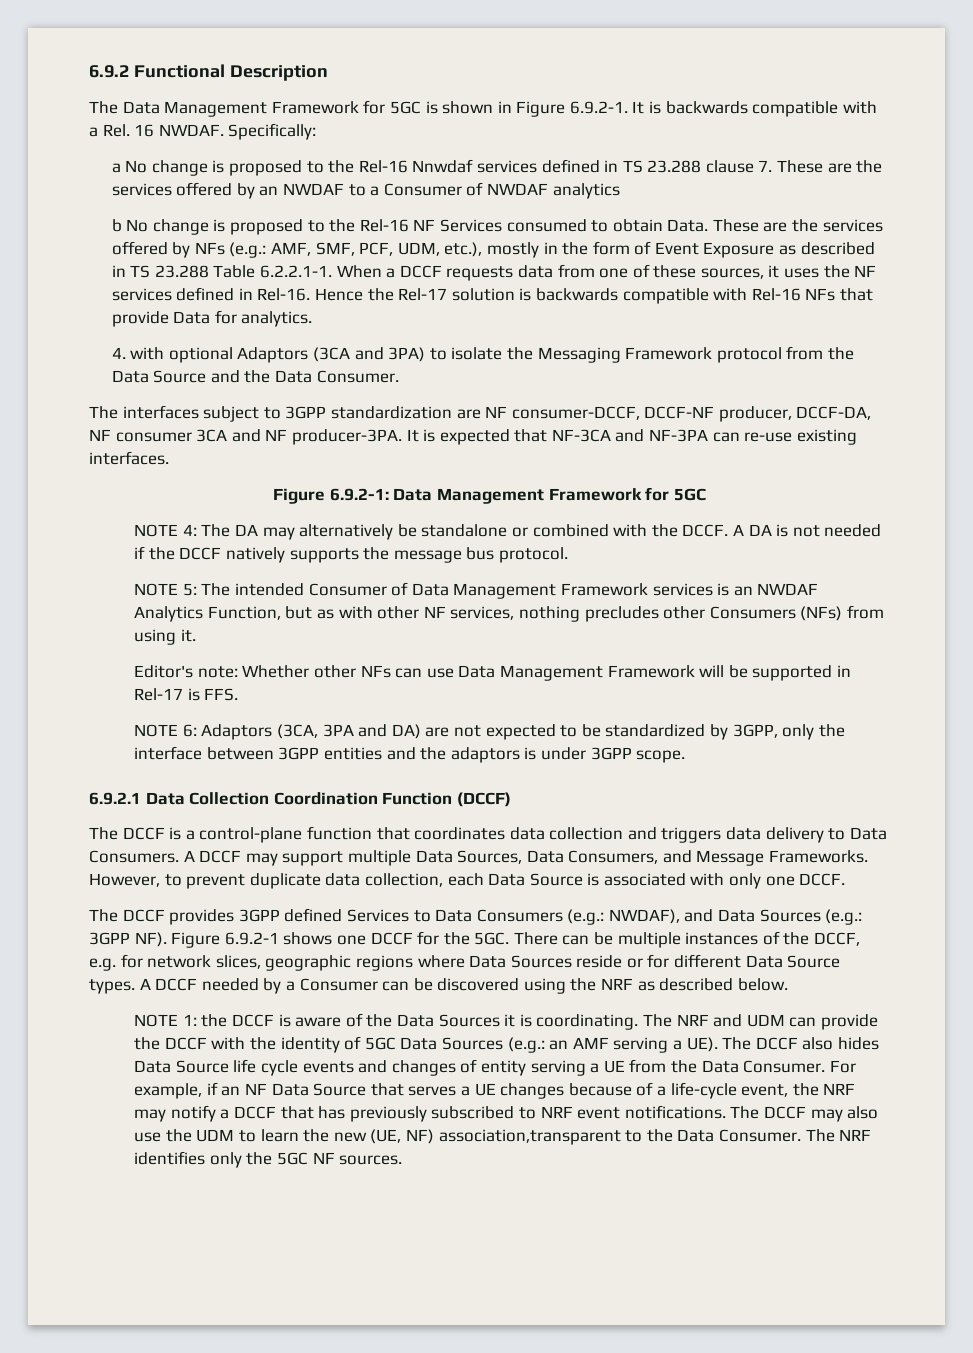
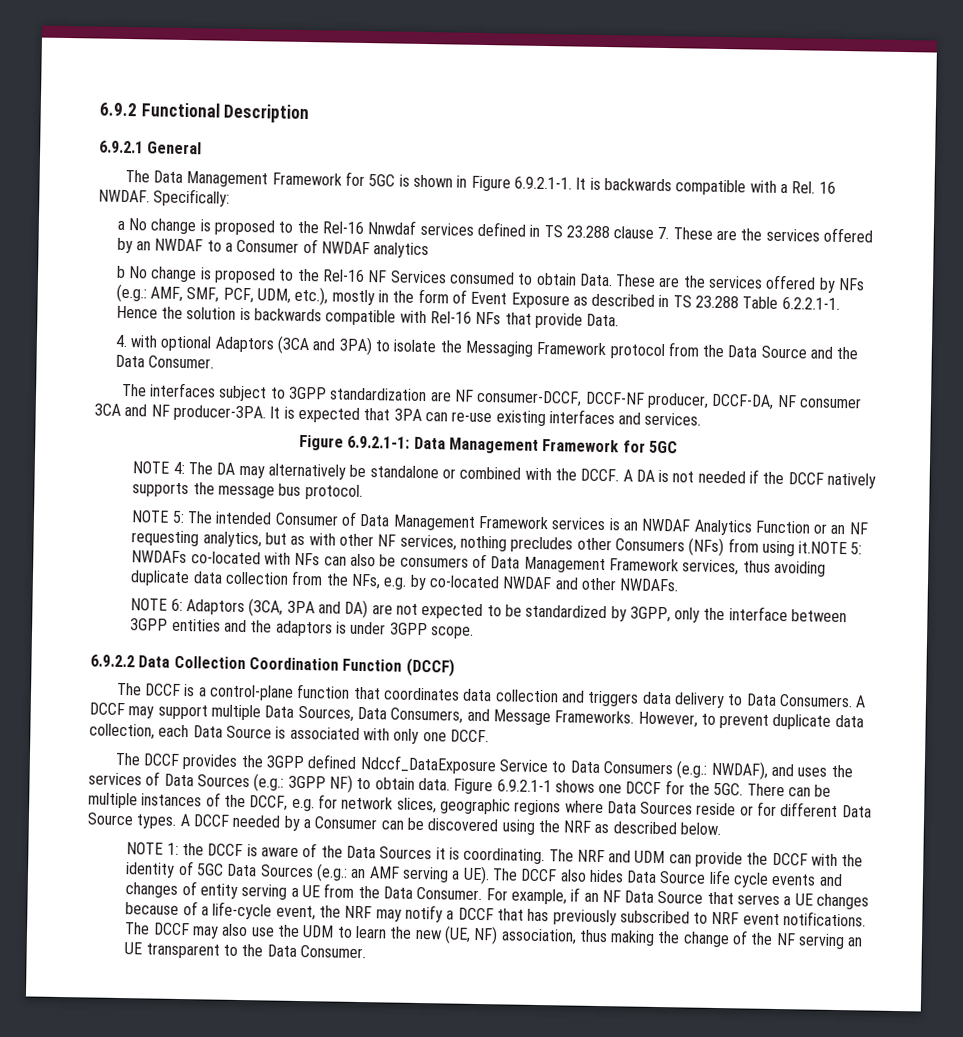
(328, 73) none -> [99,140,203,155] // 6.9.2.1 General
[569,101,628,114] 6.9.2-1. -> [514,176,573,190] 6.9.2.1-1.
[336,264,877,281] [111,287,311,301] When a DCCF requests data from one of these sources, it uses the NF services defined in Rel-16. -> (840, 303) none
[398,288,448,301] Rel-17 -> (183, 312) none
[173,310,313,327] Data for analytics. -> [586,313,620,327] Data.
[551,429,857,445] [89,451,169,465] [273,488,389,504] NF-3CA and NF-3PA can re-use existing interfaces. // Figure 6.9.2-1: -> [393,408,702,427] [299,434,411,451] 3PA can re-use existing interfaces and services. // Figure 6.9.2.1-1:
[207,606,281,620] Function, -> [754,520,868,535] [131,530,262,548] Function or an NF requesting analytics,
[180,629,196,642] [134,665,851,681] [134,688,239,701] it. // Editor's note: Whether other NFs can use Data Management Framework will be supported in Rel-17 is FFS. -> [798,541,863,555] [131,550,826,577] [130,570,680,592] it.NOTE 5: NWDAFs co-located with NFs can also be consumers of Data Management Framework services, thus avoiding duplicate data collection from the NFs, e.g. by co-located NWDAF and other NWDAFs.
[89,792,141,805] 6.9.2.1 -> [90,654,135,668] 6.9.2.2
(235, 917) none -> [240,755,264,768] the
[346,909,409,922] Services -> [359,754,549,775] Ndccf_DataExposure Service
[718,909,863,925] [89,932,279,948] Data Sources (e.g.: 3GPP NF). Figure 6.9.2-1 -> [797,764,853,778] [88,771,552,795] uses the services of Data Sources (e.g.: 3GPP NF) to obtain data. Figure 6.9.2.1-1
[438,1129,872,1145] [134,1151,403,1168] association,transparent to the Data Consumer. The NRF identifies only the 5GC NF sources. -> [500,928,864,950] [124,942,366,959] association, thus making the change of the NF serving an UE transparent to the Data Consumer.

